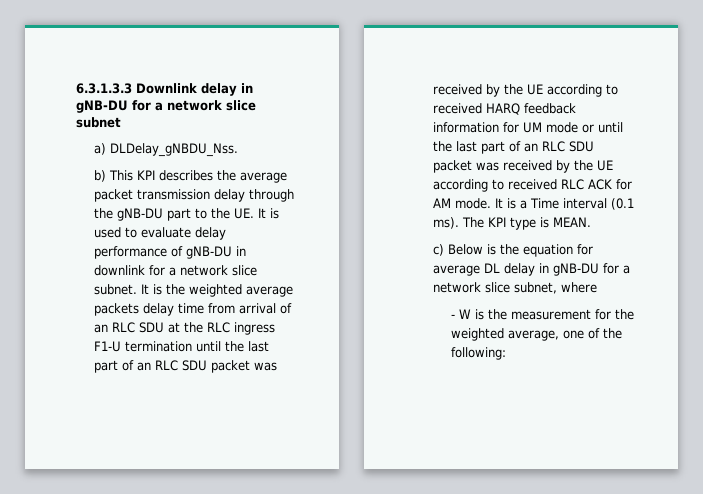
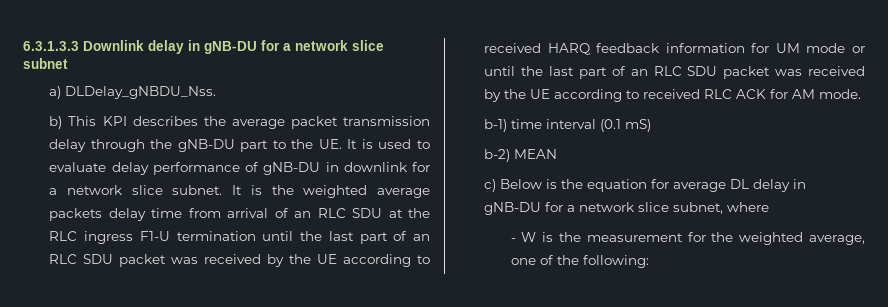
[494,198,634,210] [432,217,591,230] It is a Time interval (0.1 ms). The KPI type is MEAN. -> [484,119,652,132] [484,149,558,162] // b-1) time interval (0.1 mS) // b-2) MEAN

